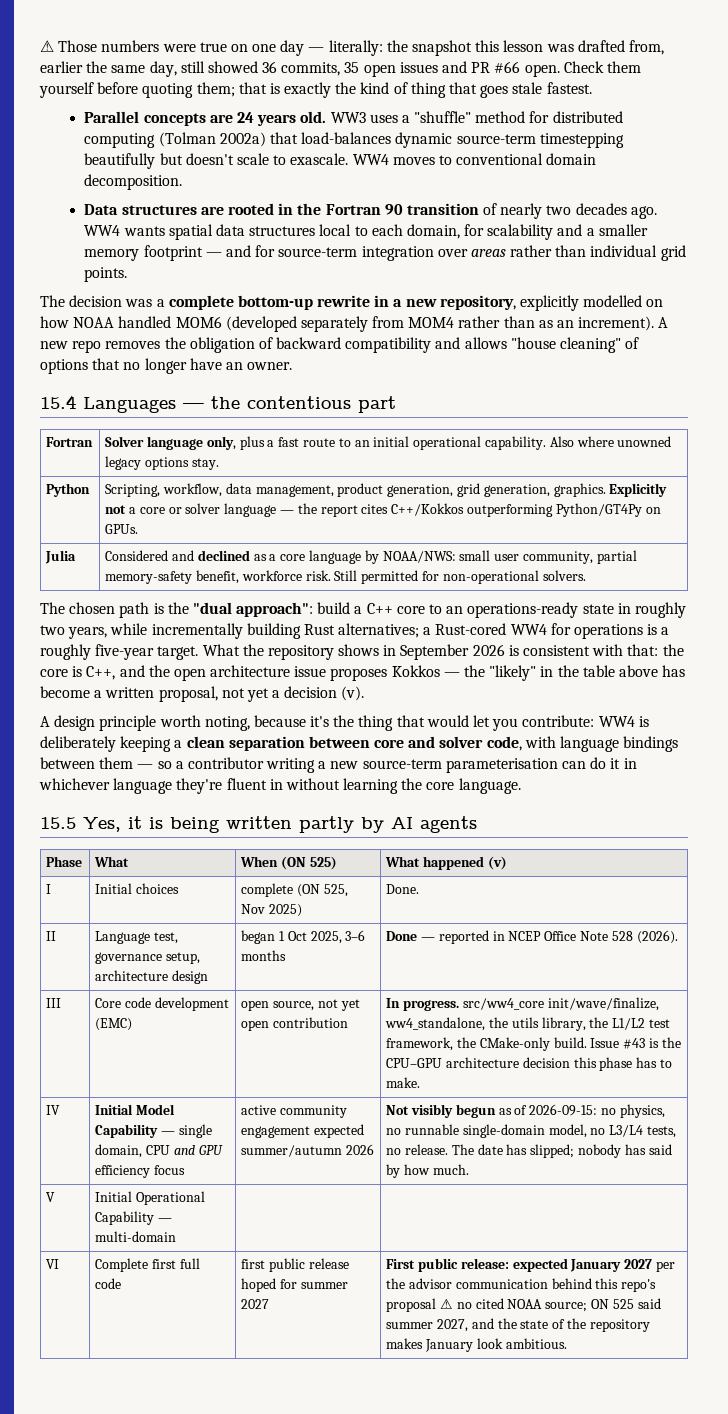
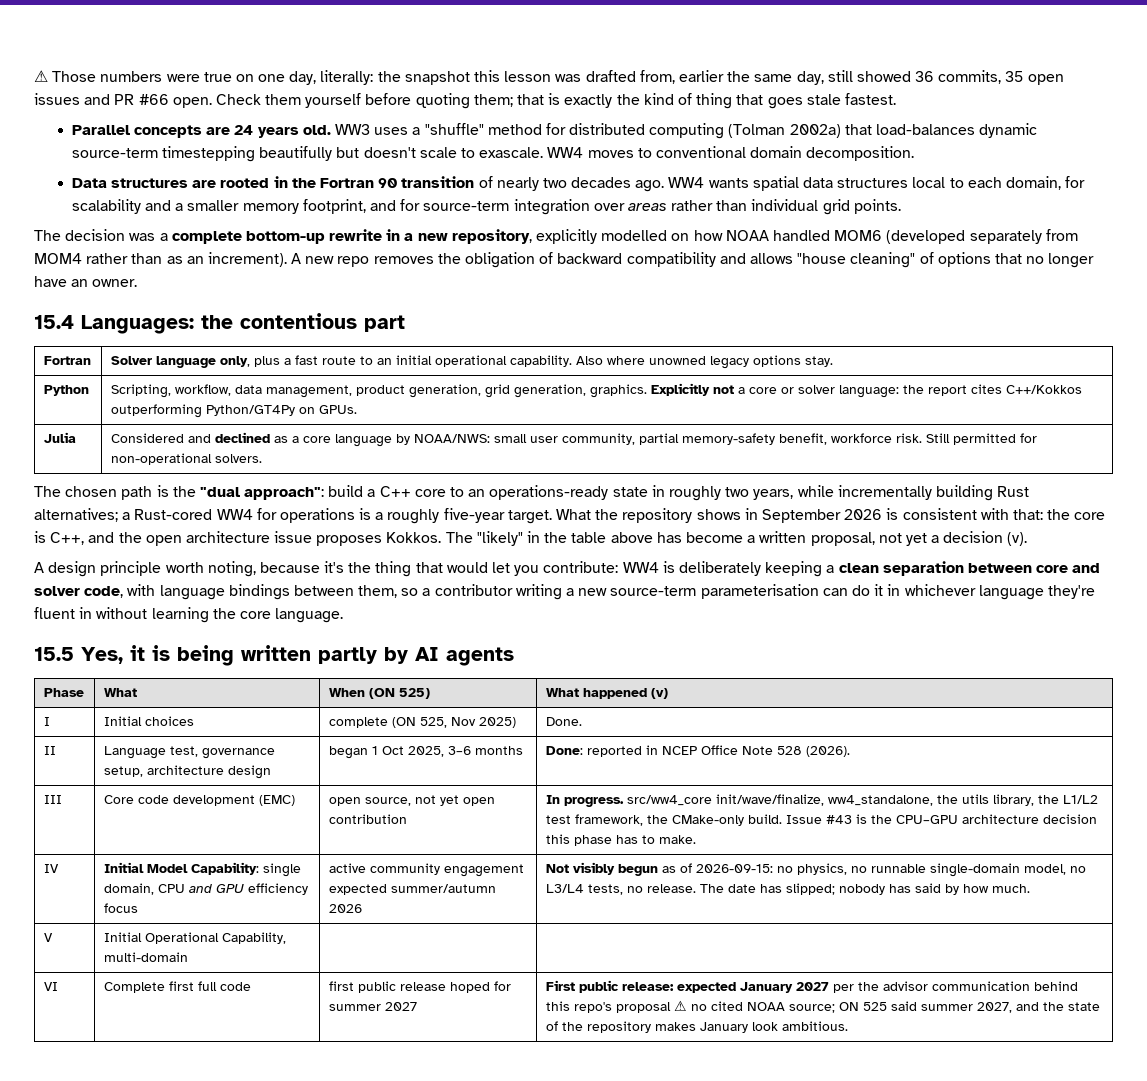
[280,40,325,56] day — -> [289,71,317,85] day,
[143,245,222,261] footprint — -> [302,199,366,214] footprint,
[83,397,204,413] Languages — -> [81,315,194,334] Languages:
[224,503,295,517] language — -> [838,385,899,398] language:
[391,665,486,677] Kokkos — the -> [386,532,473,543] Kokkos. The
[99,757,154,769] them — -> [358,585,398,598] them,
[386,931,436,941] Done — -> [545,746,583,755] Done:
[95,1124,176,1138] Capability — -> [190,862,259,875] Capability:
[95,1211,173,1225] Capability — -> [221,932,286,944] Capability,

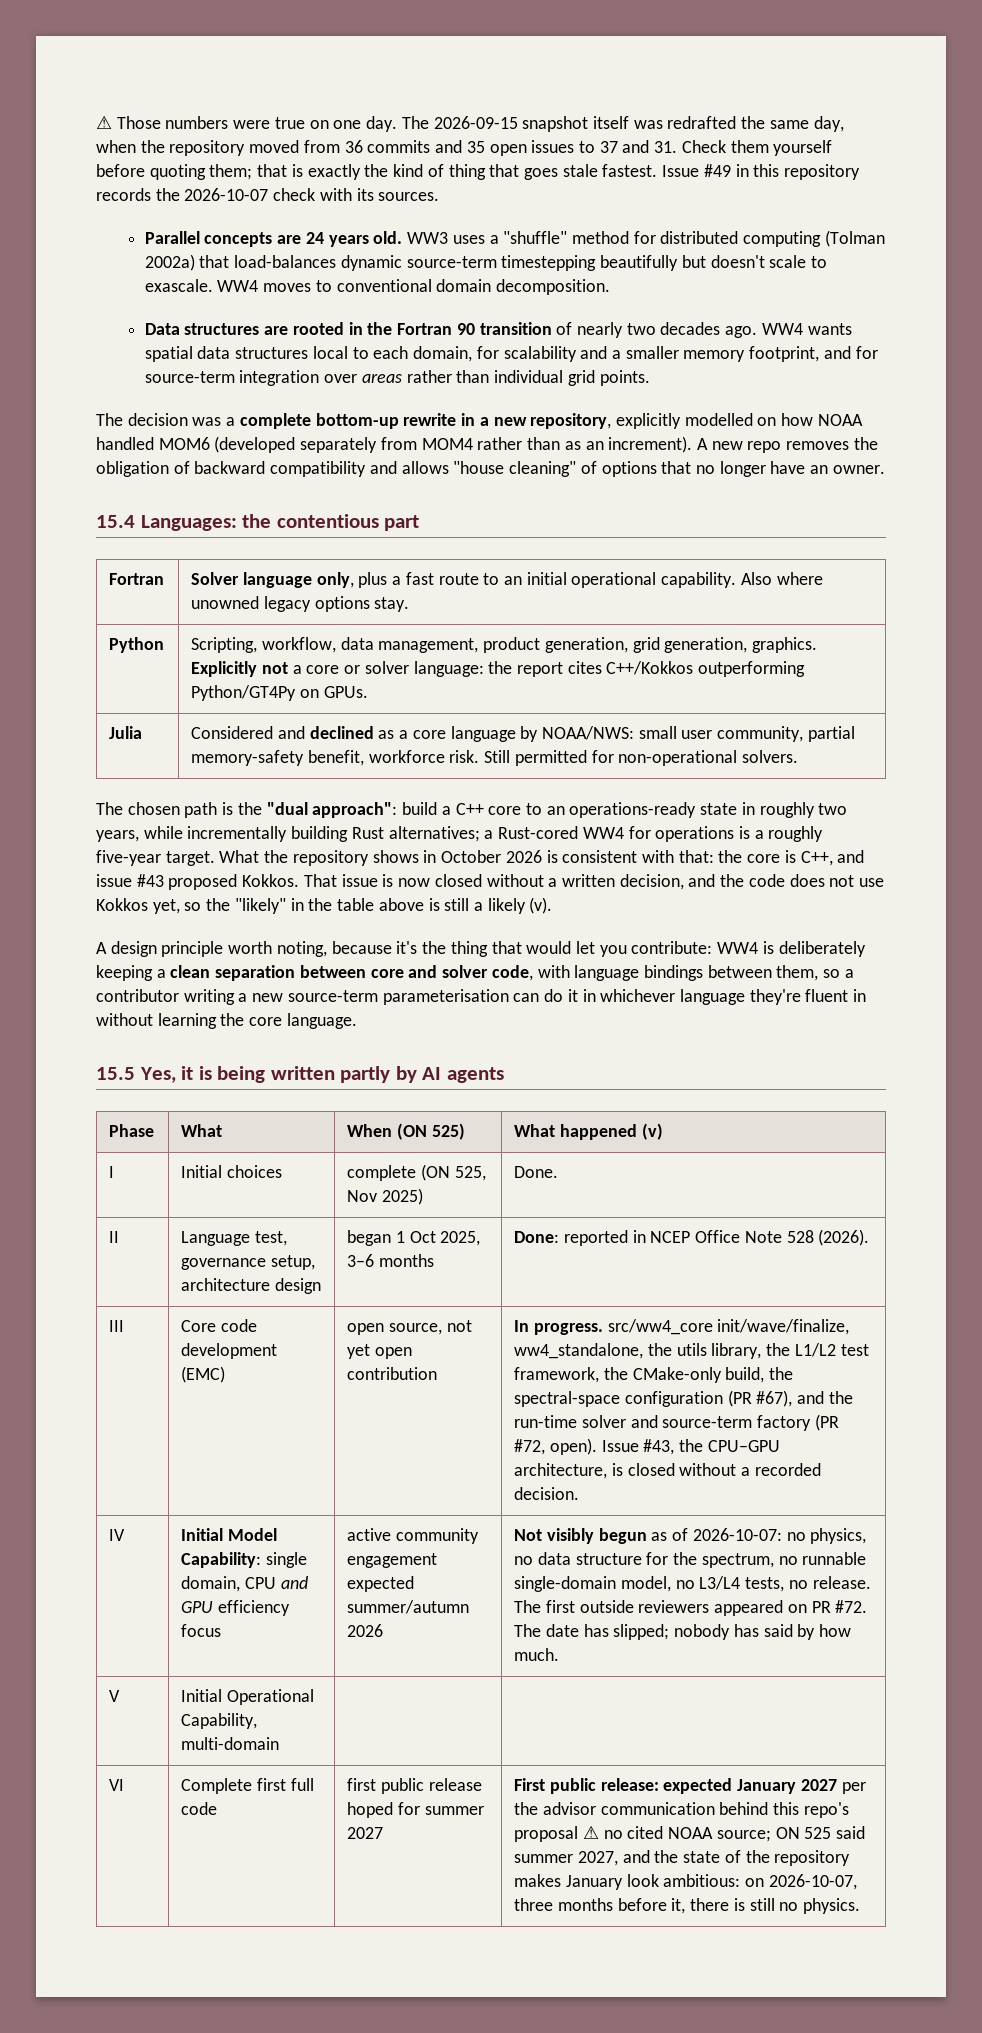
[289,70,1064,85] [34,93,212,108] day, literally: the snapshot this lesson was drafted from, earlier the same day, still showed 36 commits, 35 open issues and PR #66 open. -> [366,116,844,132] [96,140,678,156] day. The 2026-09-15 snapshot itself was redrafted the same day, when the repository moved from 36 commits and 35 open issues to 37 and 31.
(896, 99) none -> [662,164,861,180] [96,188,440,201] Issue #49 in this repository records the 2026-10-07 check with its sources.
[761,509,841,523] September -> [441,850,502,863] October
[118,531,473,546] the open architecture issue proposes Kokkos. The -> [96,874,885,890] [96,898,231,914] issue #43 proposed Kokkos. That issue is now closed without a written decision, and the code does not use Kokkos yet, so the
[656,531,1004,546] has become a written proposal, not yet a decision -> [428,898,526,914] is still a likely
[747,814,1097,824] [545,834,696,846] build. Issue #43 is the CPU–GPU architecture decision this phase has to make. -> [725,1367,794,1383] [514,1390,853,1407] [514,1414,839,1431] [514,1438,780,1455] [514,1463,821,1479] [514,1487,580,1500] build, the spectral-space configuration (PR #67), and the run-time solver and source-term factory (PR #72, open). Issue #43, the CPU–GPU architecture, is closed without a recorded decision.
[695,864,773,873] 2026-09-15: -> [692,1528,782,1541] 2026-10-07:
(867, 869) none -> [537,1552,798,1568] data structure for the spectrum, no
(724, 888) none -> [545,1600,868,1616] [514,1624,542,1637] first outside reviewers appeared on PR #72. The
[781,1021,848,1031] ambitious. -> [663,1874,857,1890] [514,1898,861,1914] ambitious: on 2026-10-07, three months before it, there is still no physics.

